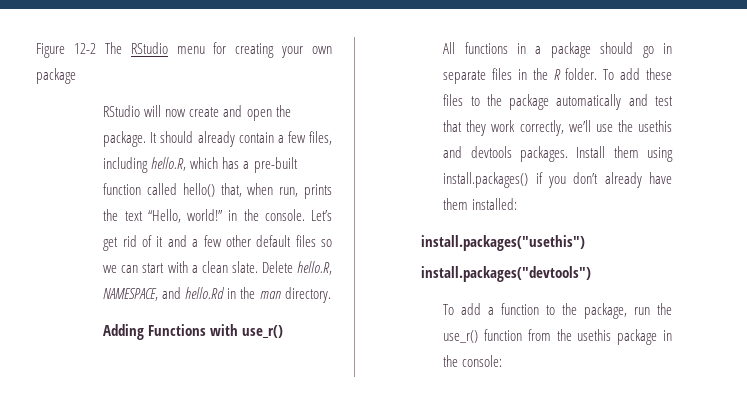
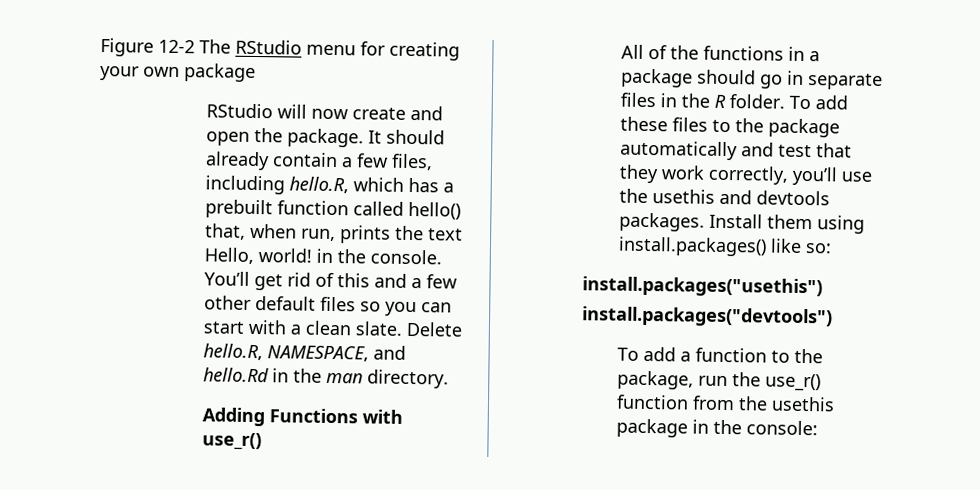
[253,157,298,173] pre-built -> [205,199,274,219] prebuilt
[147,209,224,223] “Hello, world!” -> [204,247,313,265] Hello, world!
[311,210,332,221] Let’s -> [204,271,251,286] You’ll
[156,236,164,247] it -> [337,273,371,288] this
[103,265,118,273] we -> [385,301,418,317] you
(456, 48) none -> [648,45,700,60] of the
[568,120,591,132] we’ll -> [792,166,839,186] you’ll
[535,172,672,188] [443,198,518,210] if you don’t already have them installed: -> [770,238,833,254] like so:

